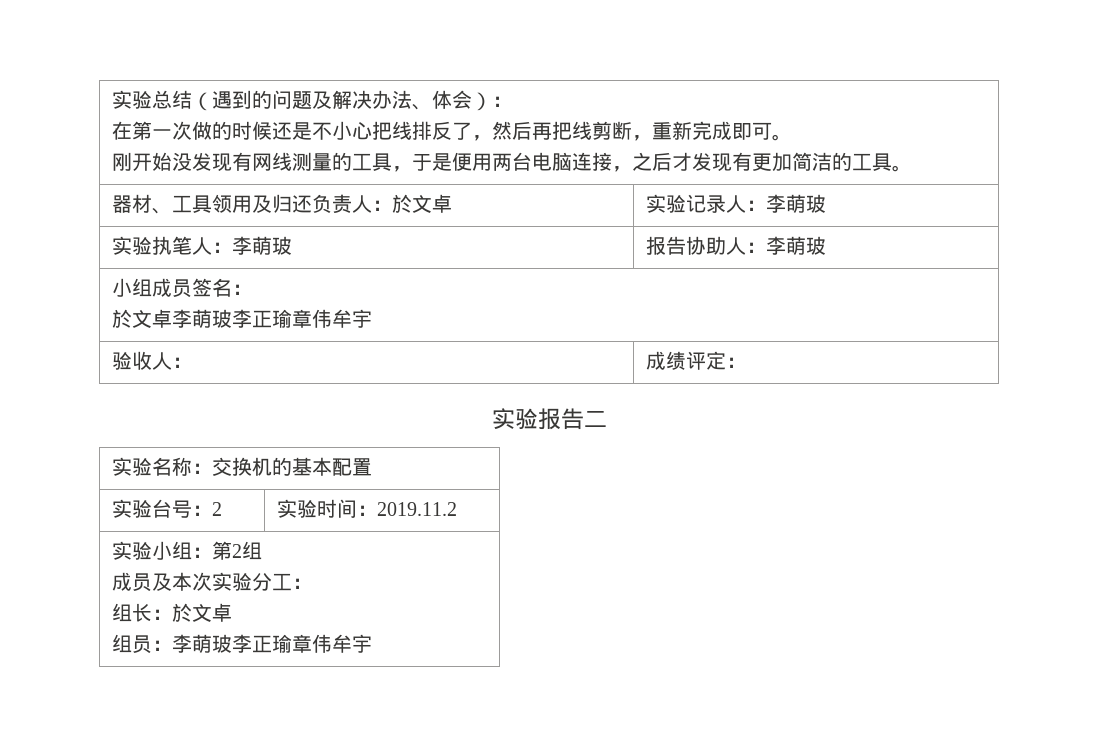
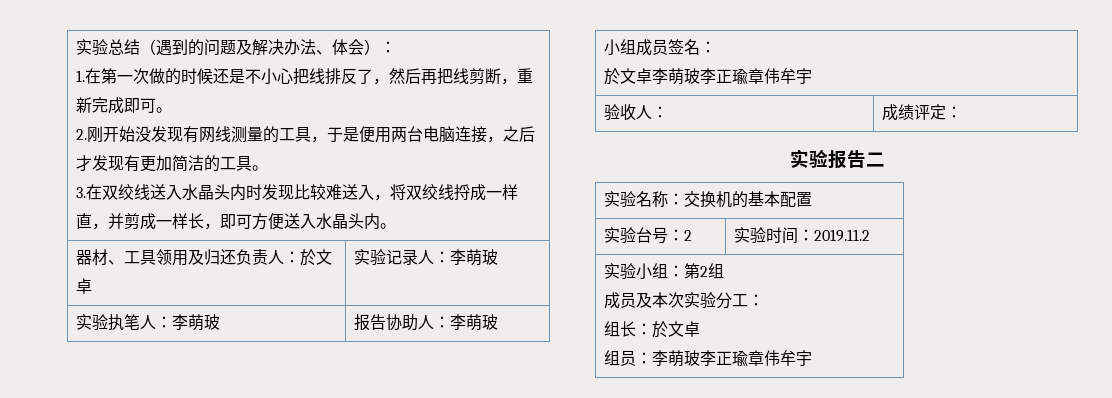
(513, 101) none -> [76,70,86,82] 1.
(793, 137) none -> [76,129,88,140] 2.
(913, 168) none -> [76,184,519,201] [76,213,397,230] // 3.在双绞线送入水晶头内时发现比较难送入，将双绞线捋成一样直，并剪成一样长，即可方便送入水晶头内。

